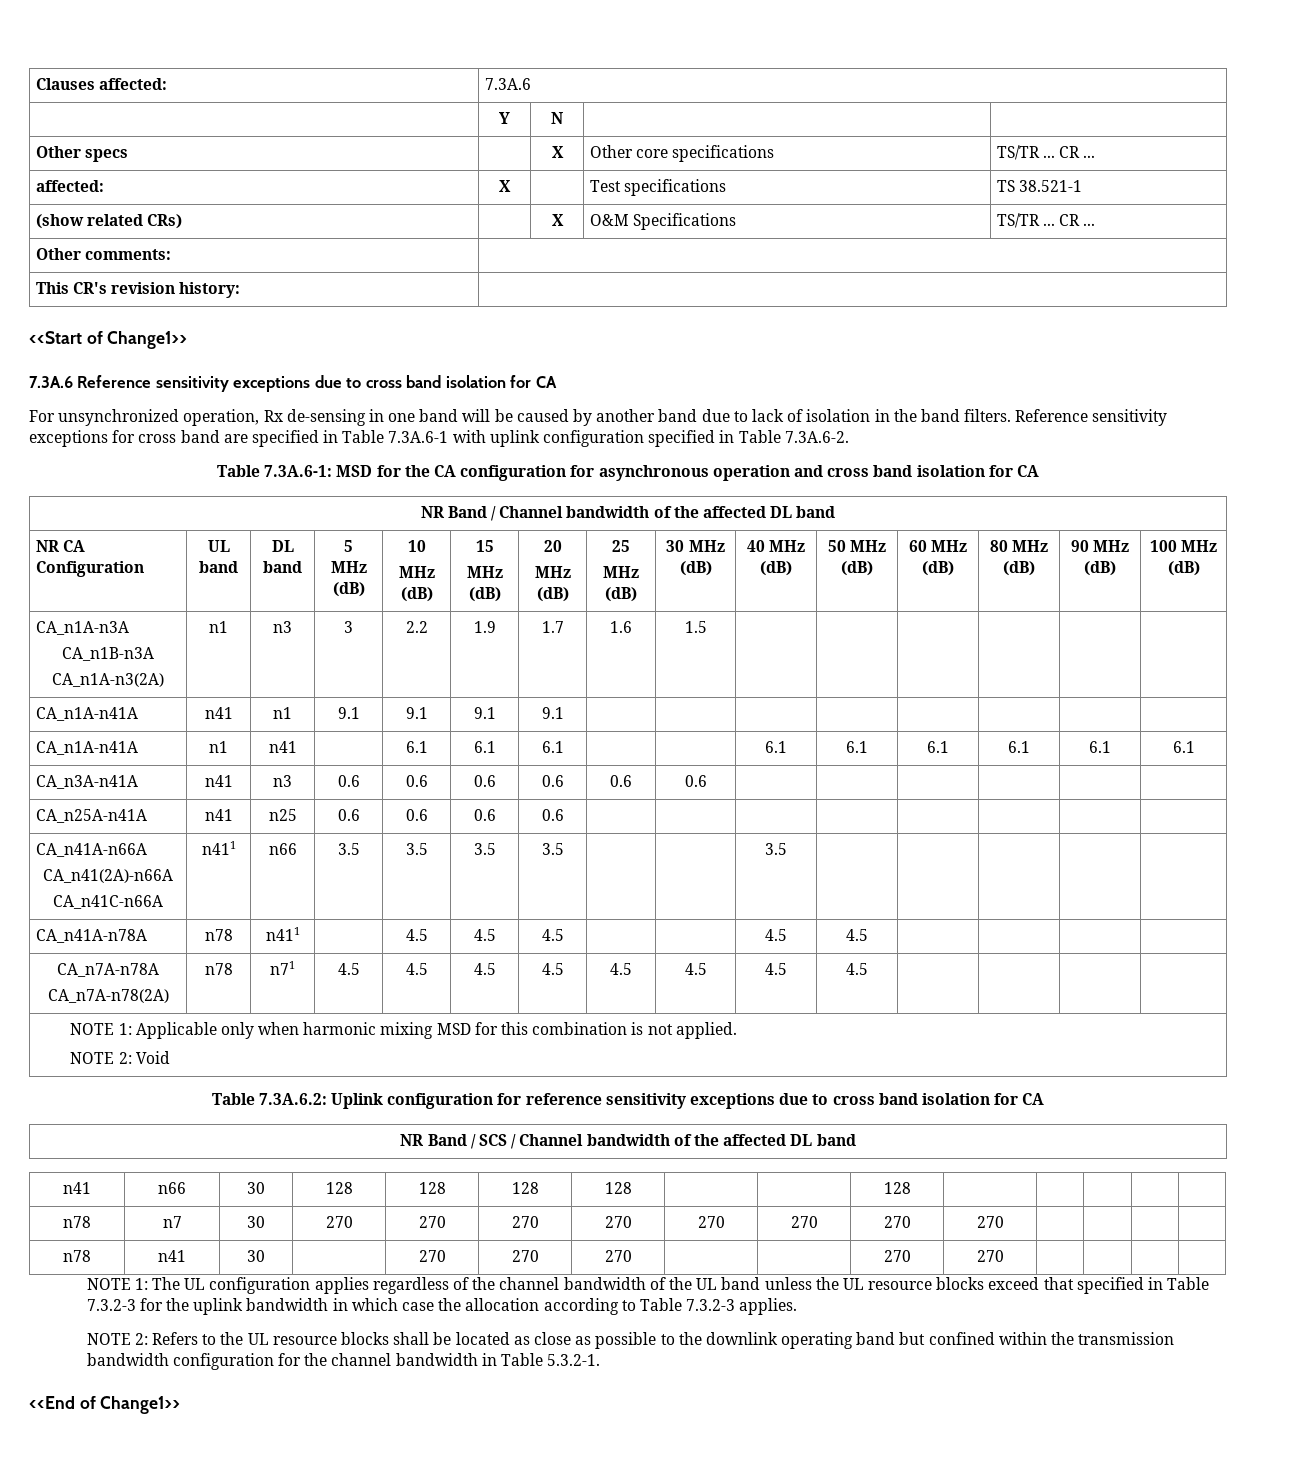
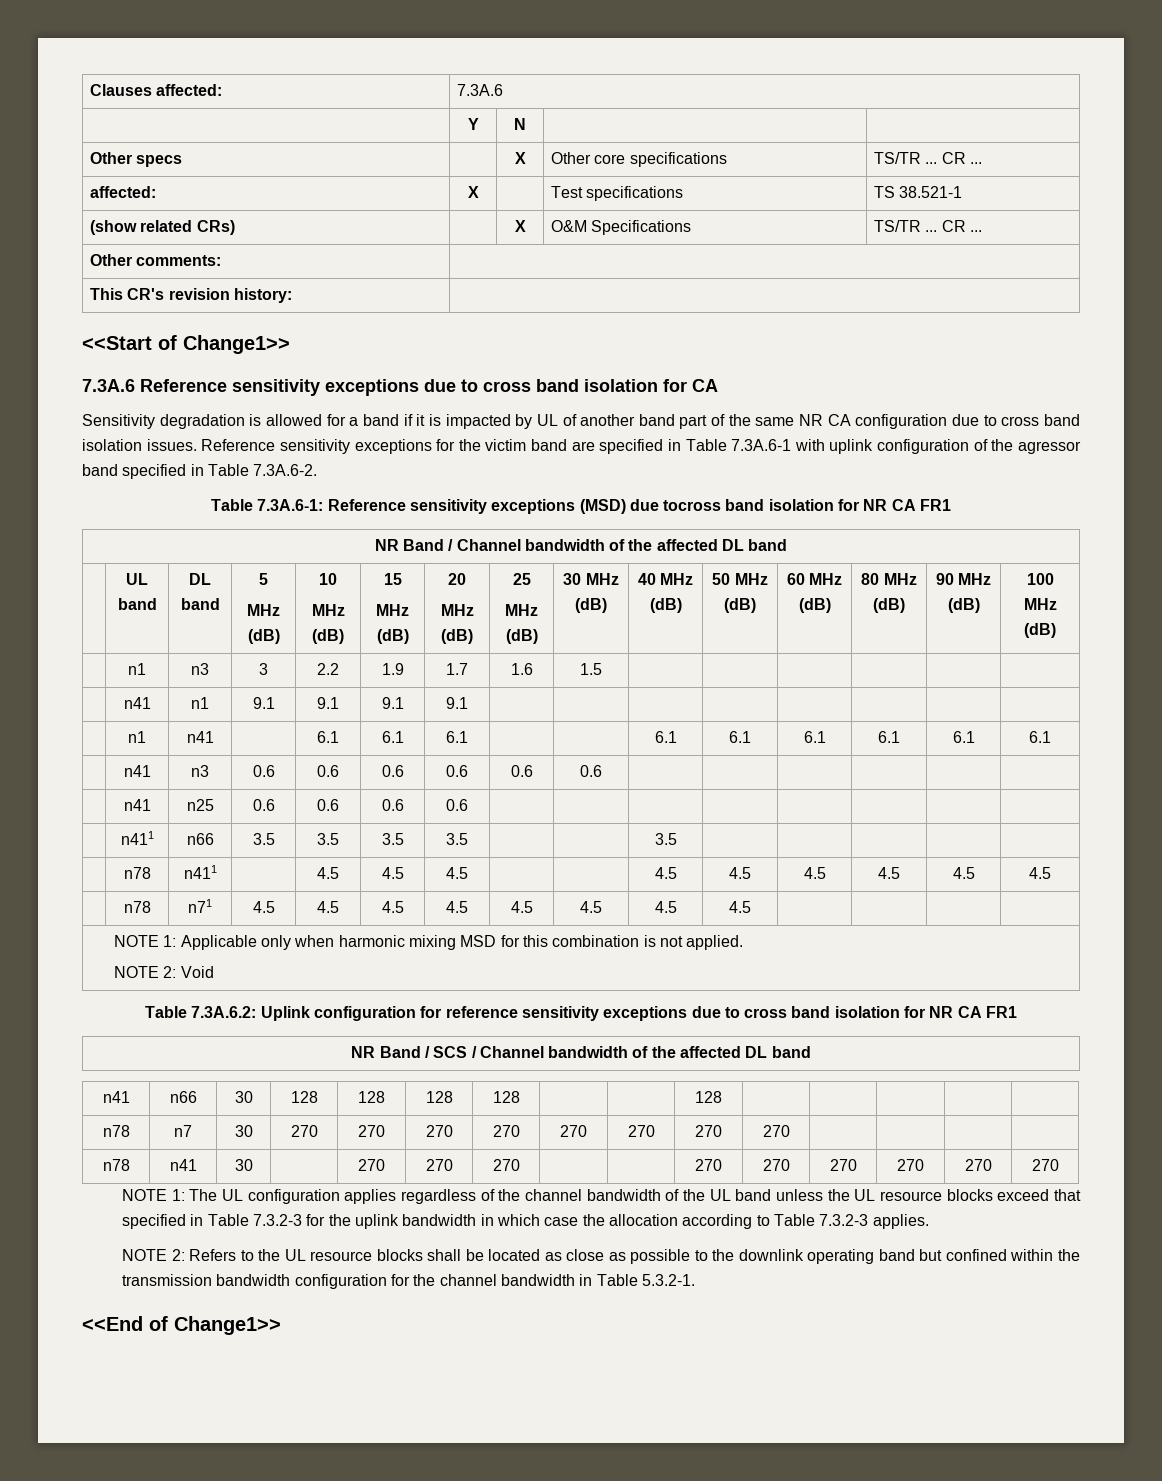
[29,409,1012,426] For unsynchronized operation, Rx de-sensing in one band will be caused by another band due to lack of isolation in the band filters. -> [82,414,1081,429] [82,439,197,451] Sensitivity degradation is allowed for a band if it is impacted by UL of another band part of the same NR CA configuration due to cross band isolation issues.
[138,434,177,443] cross -> [458,439,527,451] the victim
(645, 438) none -> [973,439,1082,454] [82,464,118,476] of the agressor band
[336,465,1039,481] MSD for the CA configuration for asynchronous operation and cross band isolation for CA -> [327,499,952,514] Reference sensitivity exceptions (MSD) due tocross band isolation for NR CA FR1
[35,540,85,552] [35,561,144,577] NR CA Configuration -> (788, 545) none
[35,621,129,635] [62,647,154,661] [52,673,164,687] CA_n1A-n3A // CA_n1B-n3A // CA_n1A-n3(2A) -> (1056, 630) none
[35,707,138,721] CA_n1A-n41A -> (602, 669) none
[35,741,138,755] CA_n1A-n41A -> (468, 703) none
[35,775,138,789] CA_n3A-n41A -> (1051, 737) none
[35,809,147,823] CA_n25A-n41A -> (602, 771) none
[35,843,147,857] [43,869,173,883] [53,895,163,909] CA_n41A-n66A // CA_n41(2A)-n66A // CA_n41C-n66A -> (468, 805) none
[35,929,147,943] CA_n41A-n78A -> (677, 839) none
[57,963,159,977] [47,989,169,1003] | | | // CA_n7A-n78A // CA_n7A-n78(2A) -> [803,867,826,879] [878,867,900,879] [952,867,975,879] [1029,867,1051,879] 4.5 | 4.5 | 4.5 | 4.5 //
[1022,1093,1045,1105] CA -> [929,1006,1018,1018] NR CA FR1
(1004, 1256) | | | -> [829,1159,857,1171] [897,1159,924,1171] [964,1159,992,1171] [1031,1159,1059,1171] 270 | 270 | 270 | 270

